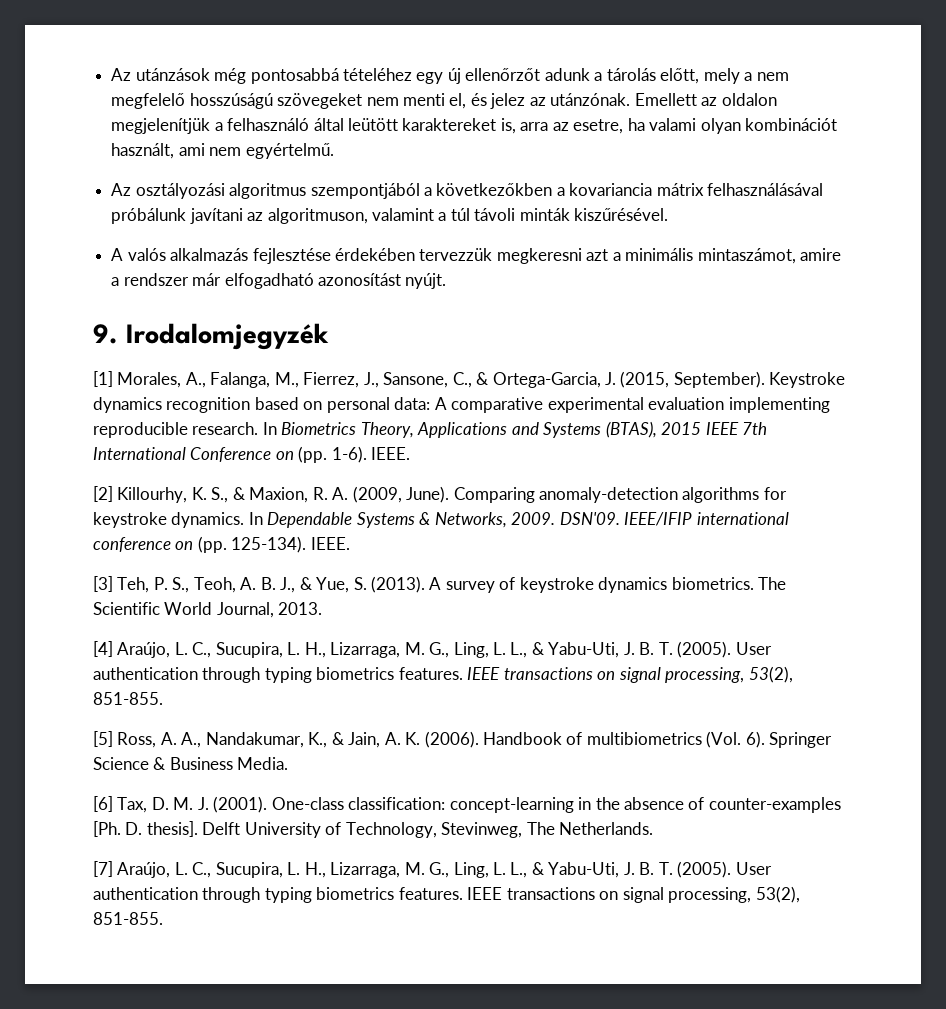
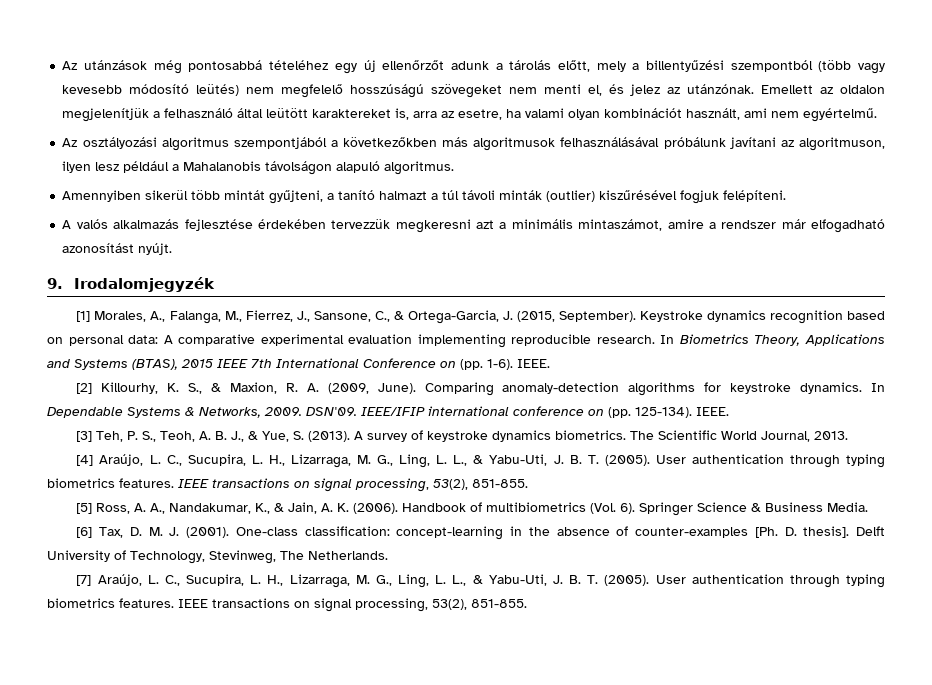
(753, 76) none -> [645,60,885,74] [62,84,240,96] billentyűzési szempontból (több vagy kevesebb módosító leütés)
[556,183,704,196] a kovariancia mátrix -> [442,137,556,151] más algoritmusok
[371,208,669,221] valamint a túl távoli minták kiszűrésével. -> [62,161,455,175] [62,190,787,204] ilyen lesz például a Mahalanobis távolságon alapuló algoritmus. // Amennyiben sikerül több mintát gyűjteni, a tanító halmazt a túl távoli minták (outlier) kiszűrésével fogjuk felépíteni.

